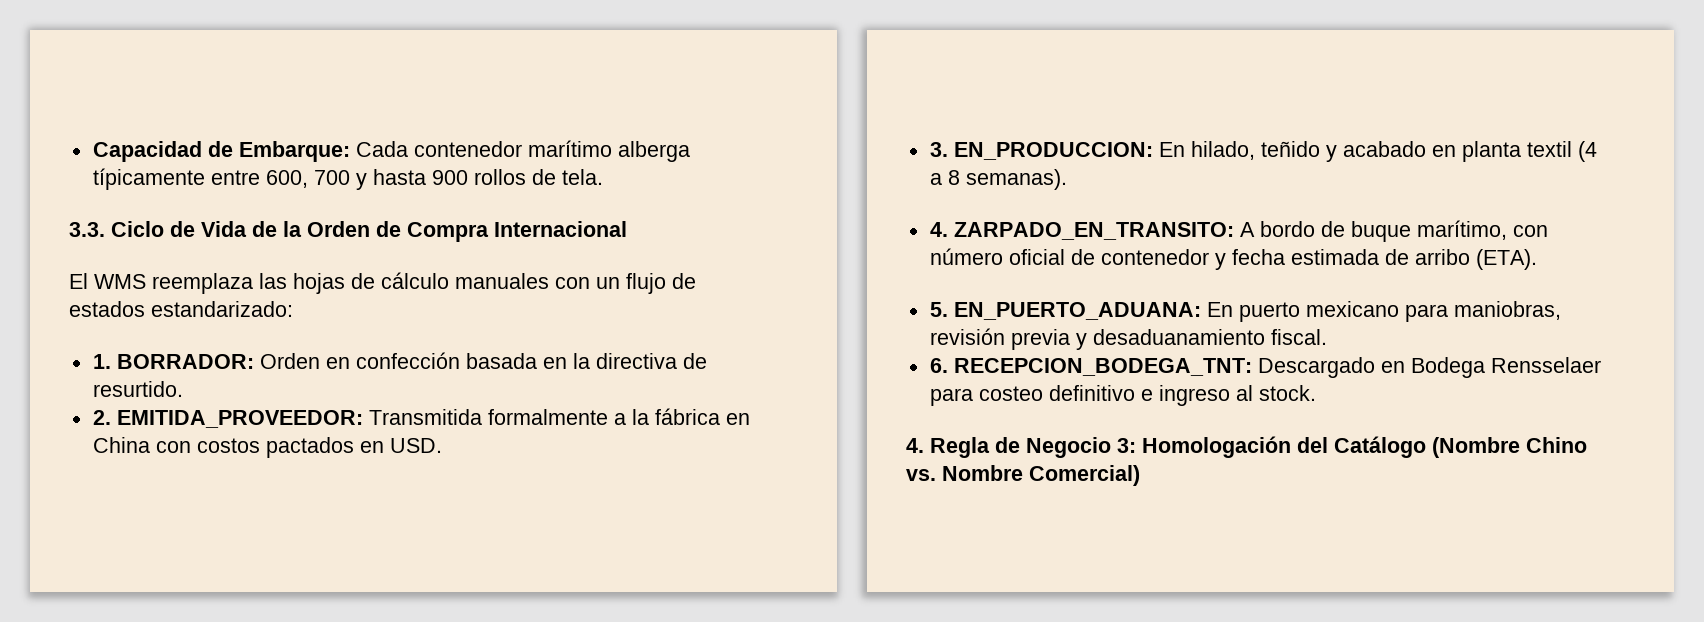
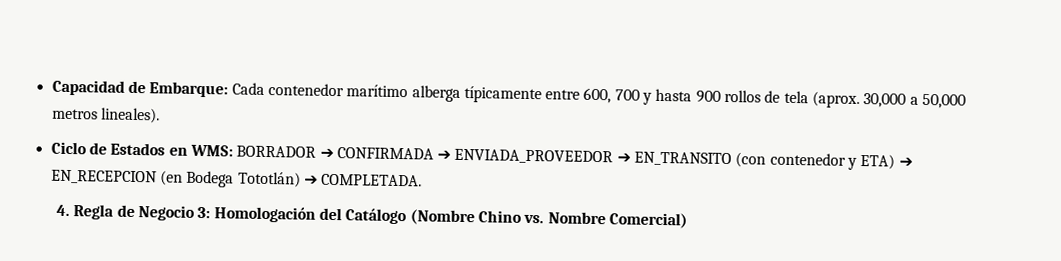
[561,169,603,185] [69,221,627,242] [69,272,696,294] [69,301,293,317] [92,352,707,369] [92,381,183,397] [92,408,750,428] [92,437,442,458] [929,141,1597,162] [929,169,1067,190] [929,220,1548,242] [929,248,1537,270] [929,301,1561,322] [929,328,1327,350] [929,357,1601,378] [929,385,1316,406] tela. // 3.3. Ciclo de Vida de la Orden de Compra Internacional // El WMS reemplaza las hojas de cálculo manuales con un flujo de estados estandarizado: // 1. BORRADOR: Orden en confección basada en la directiva de resurtido. // 2. EMITIDA_PROVEEDOR: Transmitida formalmente a la fábrica en China con costos pactados en USD. // 3. EN_PRODUCCION: En hilado, teñido y acabado en planta textil (4 a 8 semanas). // 4. ZARPADO_EN_TRANSITO: A bordo de buque marítimo, con número oficial de contenedor y fecha estimada de arribo (ETA). // 5. EN_PUERTO_ADUANA: En puerto mexicano para maniobras, revisión previa y desaduanamiento fiscal. // 6. RECEPCION_BODEGA_TNT: Descargado en Bodega Rensselaer para costeo definitivo e ingreso al stock. -> [783,90,967,109] [51,107,160,124] [50,141,913,170] [50,169,423,188] tela (aprox. 30,000 a 50,000 metros lineales). // Ciclo de Estados en WMS: BORRADOR ➔ CONFIRMADA ➔ ENVIADA_PROVEEDOR ➔ EN_TRANSITO (con contenedor y ETA) ➔ EN_RECEPCION (en Bodega Tototlán) ➔ COMPLETADA.

